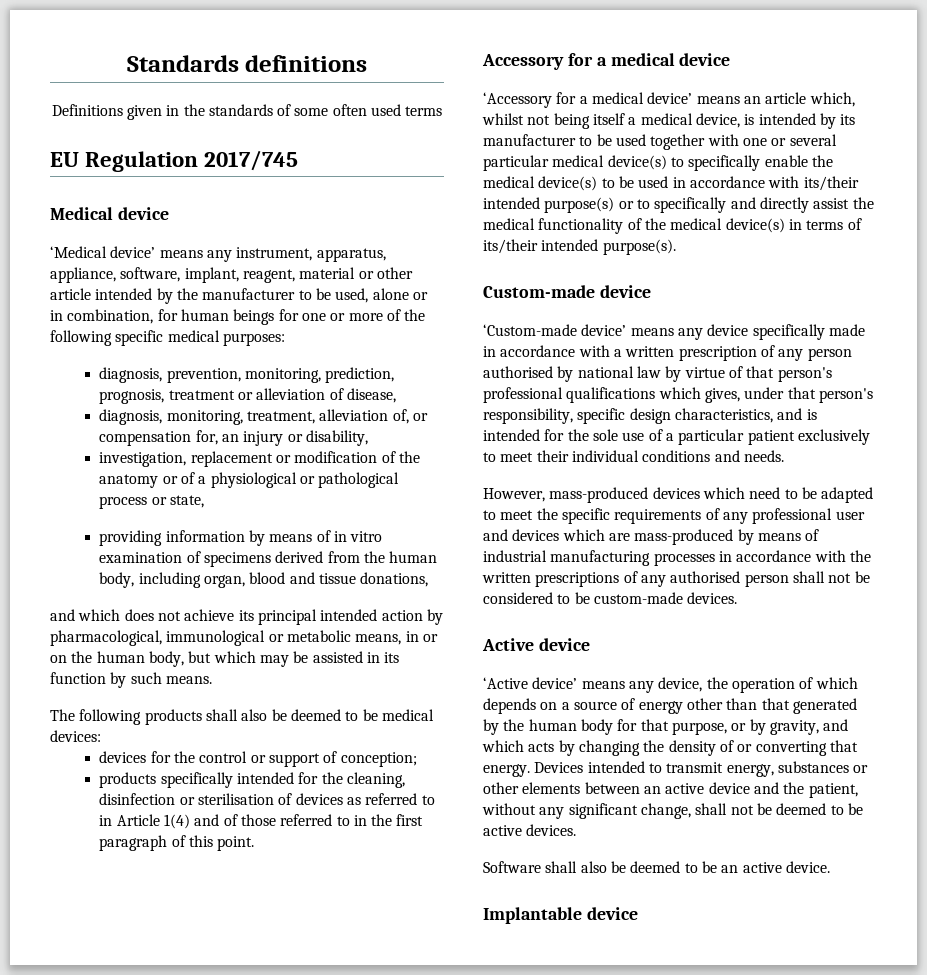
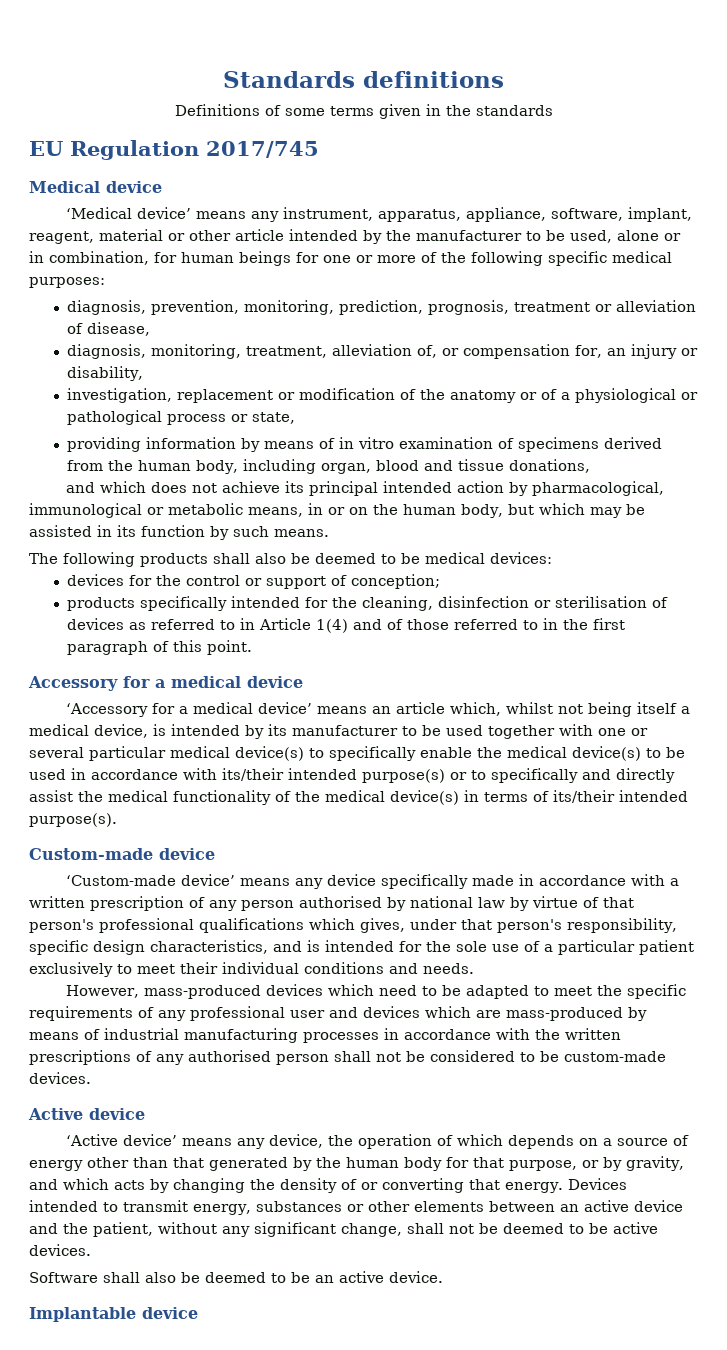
(123, 110) none -> [264,105,374,116] of some terms
[277,104,443,116] of some often used terms -> (553, 110) none

